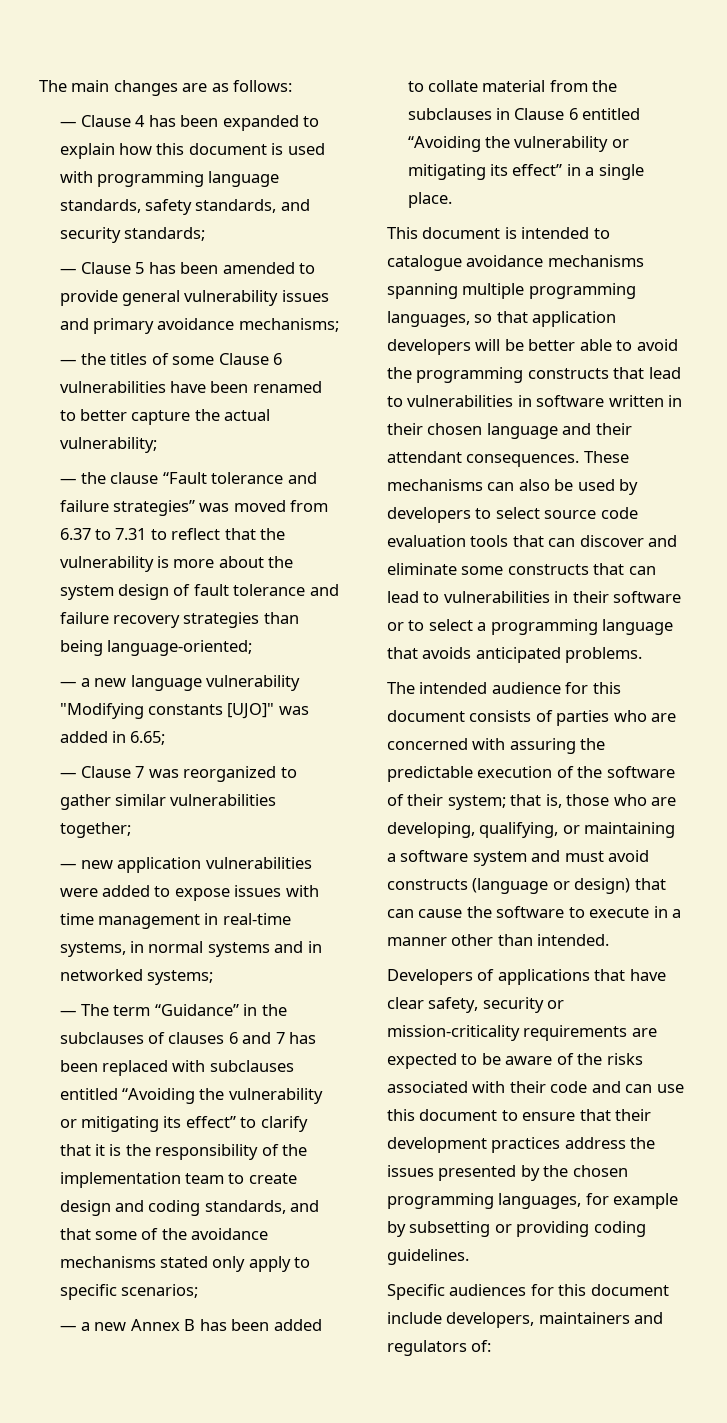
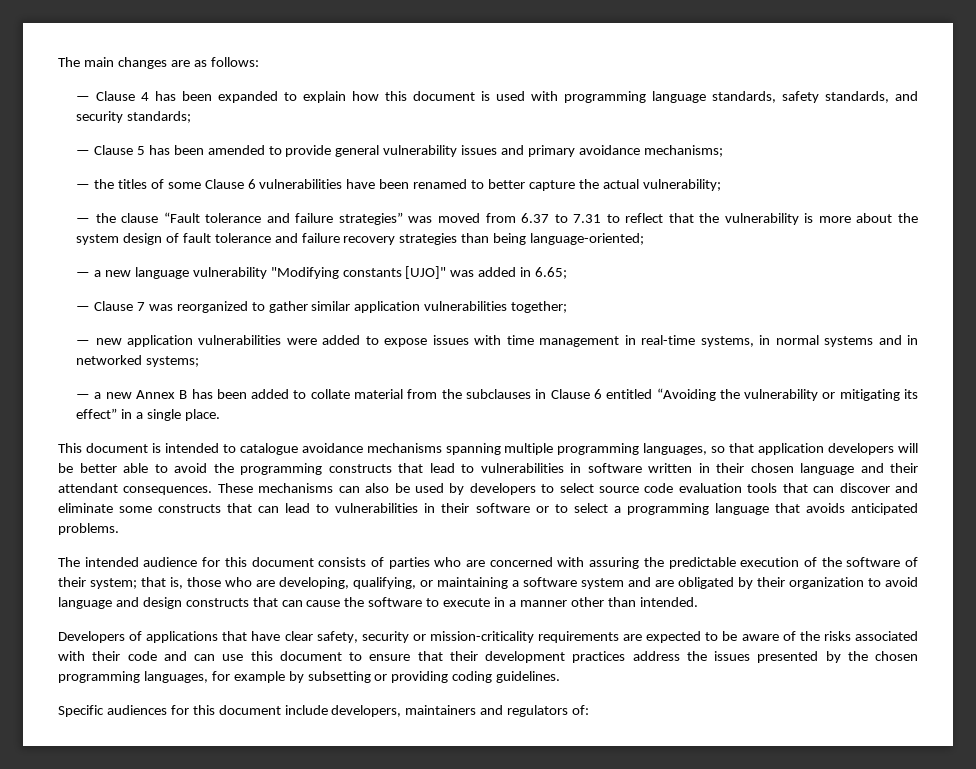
(167, 800) none -> [354,301,421,313] application
[59,1004,287,1016] [59,1032,317,1044] [59,1060,294,1076] [59,1088,323,1104] [59,1116,308,1132] [59,1144,308,1160] [59,1172,297,1188] [59,1200,320,1216] [59,1228,269,1240] [59,1256,311,1272] [59,1284,199,1300] // — The term “Guidance” in the subclauses of clauses 6 and 7 has been replaced with subclauses entitled “Avoiding the vulnerability or mitigating its effect” to clarify that it is the responsibility of the implementation team to create design and coding standards, and that some of the avoidance mechanisms stated only apply to specific scenarios; -> (199, 361) none
[564,850,650,862] [387,878,631,894] must avoid constructs (language or design) -> [655,577,918,589] [58,597,249,609] are obligated by their organization to avoid language and design constructs

